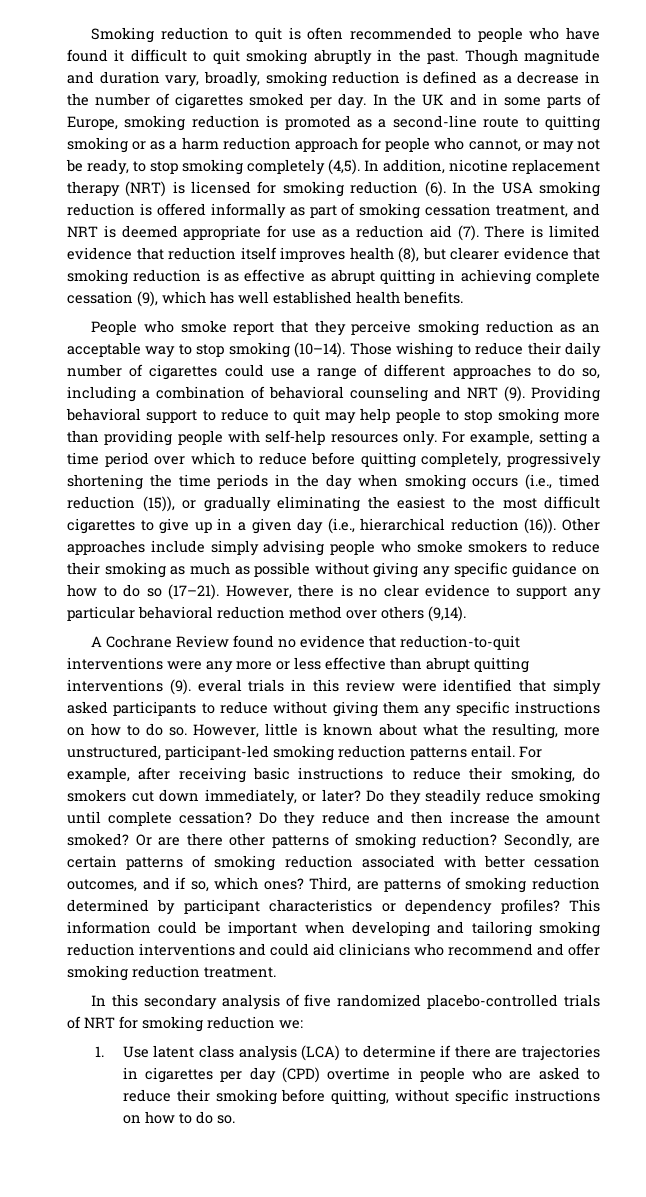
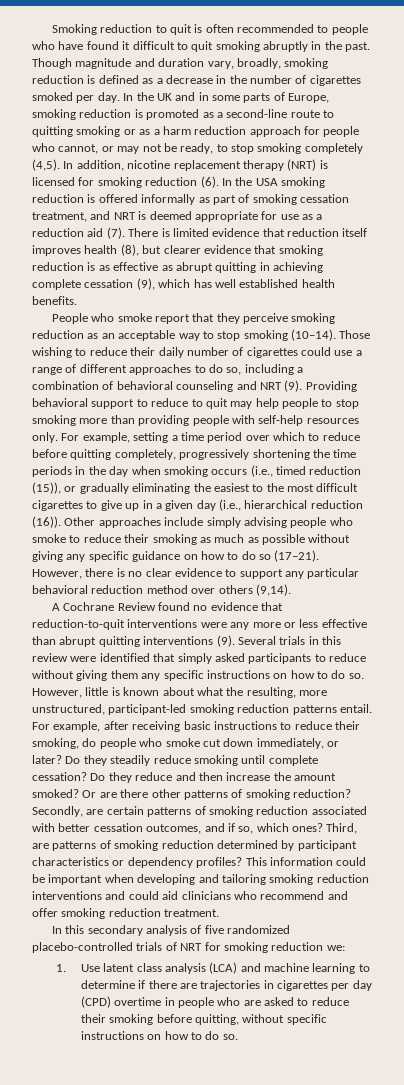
[468,540,528,553] smokers -> (66, 538) none
[197,679,242,692] everal -> [237,636,276,645] Several
[67,789,126,802] smokers -> [99,738,200,749] people who smoke
(341, 1053) none -> [240,963,356,974] and machine learning

